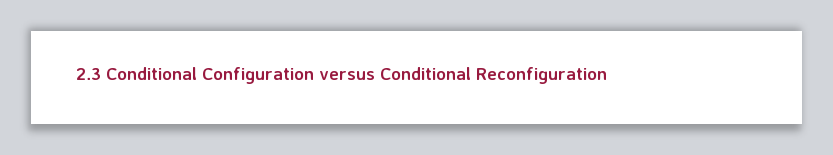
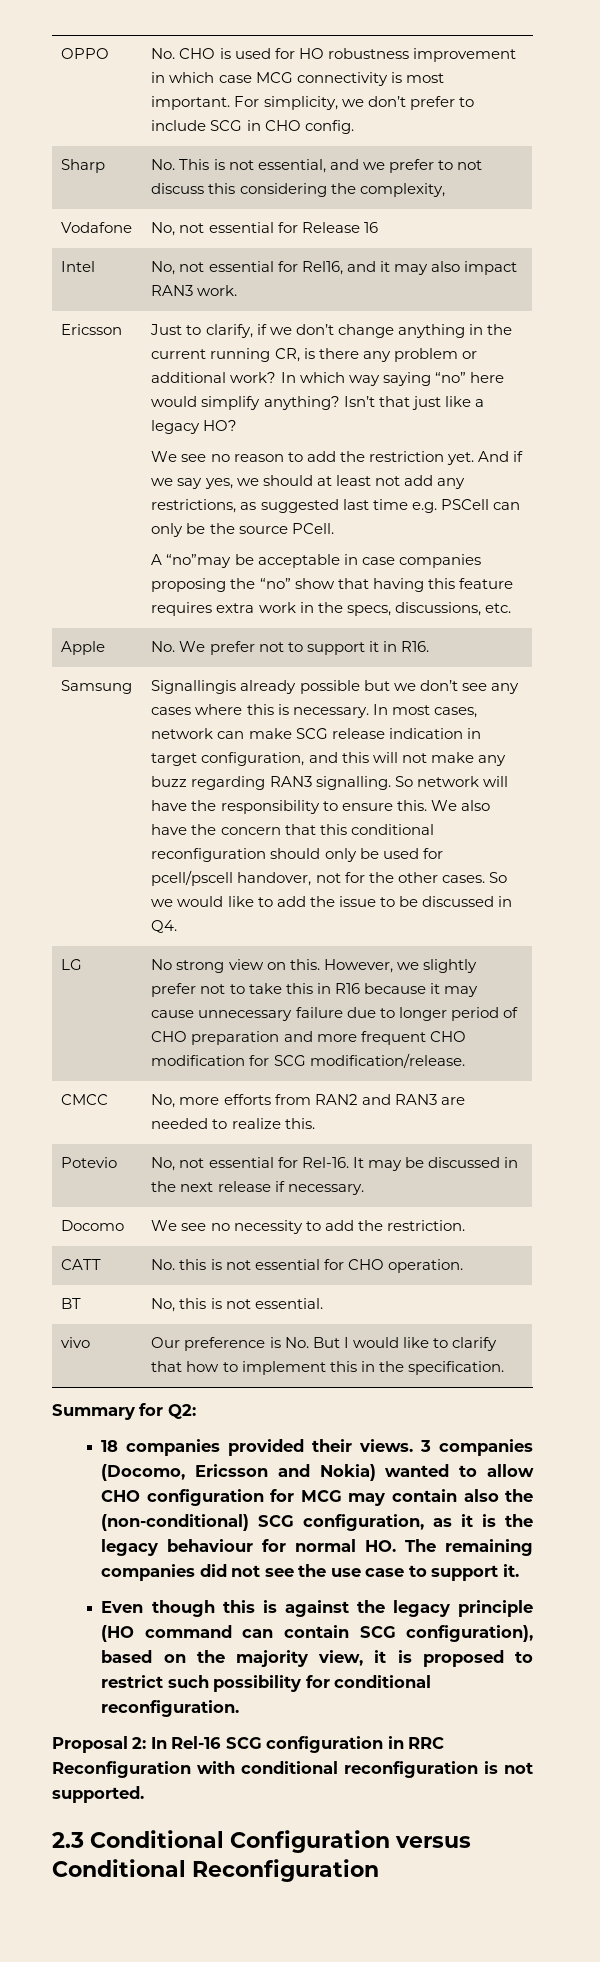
(76, 74) none -> [61,48,110,59] [151,48,516,62] [151,72,444,86] [151,96,474,110] [151,120,354,134] [61,159,106,173] [151,159,482,173] [151,183,445,197] [61,222,133,233] [151,222,378,236] [61,261,96,272] [151,261,517,275] [151,285,238,296] [61,324,123,335] [150,324,512,338] [151,348,477,362] [151,372,504,386] [151,396,484,410] [151,420,238,434] [151,451,523,465] [151,475,465,489] [151,499,520,513] [151,523,334,537] [151,554,481,568] [151,578,513,592] [151,602,511,616] [61,641,106,655] [151,641,429,655] [61,680,133,694] [151,680,519,694] [151,704,477,718] [151,728,481,739] [151,752,506,766] [151,776,508,790] [151,800,490,814] [151,824,434,835] [151,848,443,862] [151,870,507,886] [151,896,512,907] [151,920,178,933] [61,959,83,970] [151,959,477,973] [151,983,478,997] [151,1007,518,1021] [151,1031,466,1045] [151,1053,465,1068] [61,1094,109,1105] [151,1094,465,1108] [151,1118,315,1129] [61,1157,118,1168] [151,1157,518,1171] [151,1181,364,1195] [61,1220,125,1231] [151,1220,465,1234] [61,1259,102,1270] [151,1259,463,1273] [61,1298,82,1309] [151,1298,323,1312] [61,1337,91,1348] [151,1337,497,1351] [151,1361,504,1375] [52,1403,196,1420] [101,1439,533,1456] [101,1464,534,1481] [101,1489,533,1506] [101,1514,533,1531] [101,1539,533,1556] [101,1564,519,1581] [101,1600,533,1617] [101,1625,533,1642] [101,1650,533,1667] [101,1675,432,1692] [101,1700,240,1717] [52,1736,445,1753] [52,1761,533,1778] [52,1786,144,1803] OPPO | No. CHO is used for HO robustness improvement in which case MCG connectivity is most important. For simplicity, we don’t prefer to include SCG in CHO config. // Sharp | No. This is not essential, and we prefer to not discuss this considering the complexity, // Vodafone | No, not essential for Release 16 // Intel | No, not essential for Rel16, and it may also impact RAN3 work. // Ericsson | Just to clarify, if we don’t change anything in the current running CR, is there any problem or additional work? In which way saying “no” here would simplify anything? Isn’t that just like a legacy HO? // We see no reason to add the restriction yet. And if we say yes, we should at least not add any restrictions, as suggested last time e.g. PSCell can only be the source PCell. // A “no”may be acceptable in case companies proposing the “no” show that having this feature requires extra work in the specs, discussions, etc. // Apple | No. We prefer not to support it in R16. // Samsung | Signallingis already possible but we don’t see any cases where this is necessary. In most cases, network can make SCG release indication in target configuration, and this will not make any buzz regarding RAN3 signalling. So network will have the responsibility to ensure this. We also have the concern that this conditional reconfiguration should only be used for pcell/pscell handover, not for the other cases. So we would like to add the issue to be discussed in Q4. // LG | No strong view on this. However, we slightly prefer not to take this in R16 because it may cause unnecessary failure due to longer period of CHO preparation and more frequent CHO modification for SCG modification/release. // CMCC | No, more efforts from RAN2 and RAN3 are needed to realize this. // Potevio | No, not essential for Rel-16. It may be discussed in the next release if necessary. // Docomo | We see no necessity to add the restriction. // CATT | No. this is not essential for CHO operation. // BT | No, this is not essential. // vivo | Our preference is No. But I would like to clarify that how to implement this in the specification. // Summary for Q2: // 18 companies provided their views. 3 companies (Docomo, Ericsson and Nokia) wanted to allow CHO configuration for MCG may contain also the (non-conditional) SCG configuration, as it is the legacy behaviour for normal HO. The remaining companies did not see the use case to support it. // Even though this is against the legacy principle (HO command can contain SCG configuration), based on the majority view, it is proposed to restrict such possibility for conditional reconfiguration. // Proposal 2: In Rel-16 SCG configuration in RRC Reconfiguration with conditional reconfiguration is not supported. //

